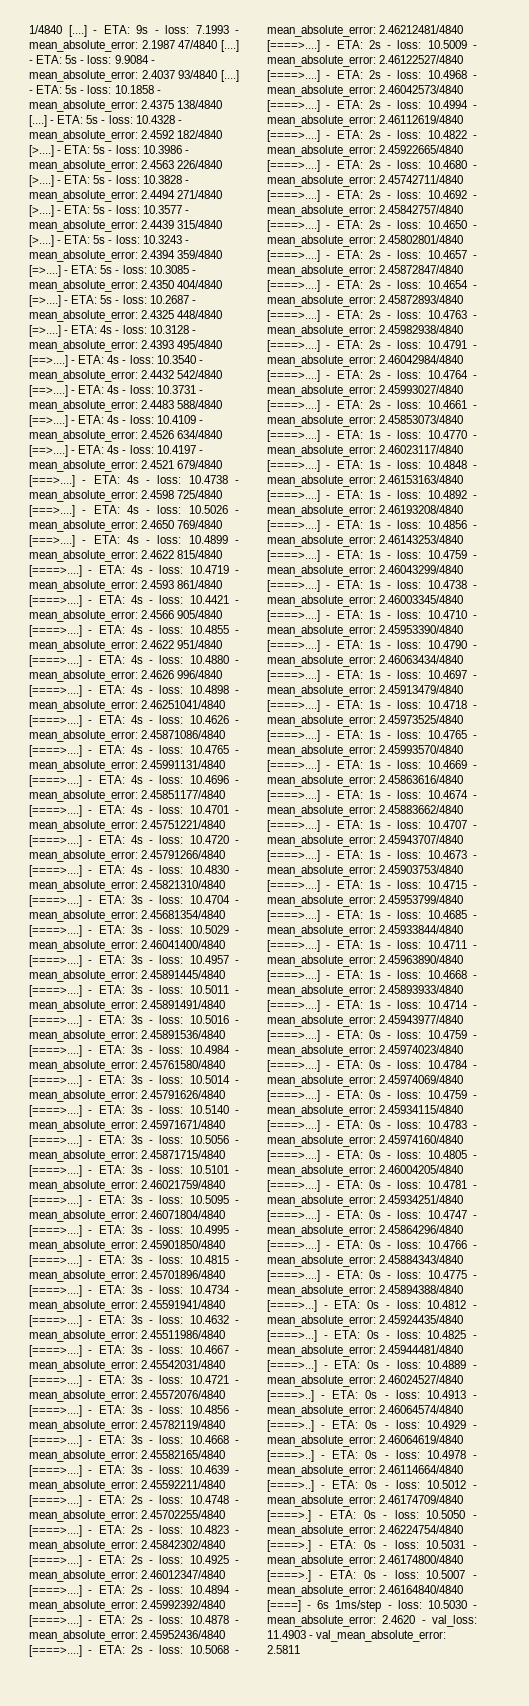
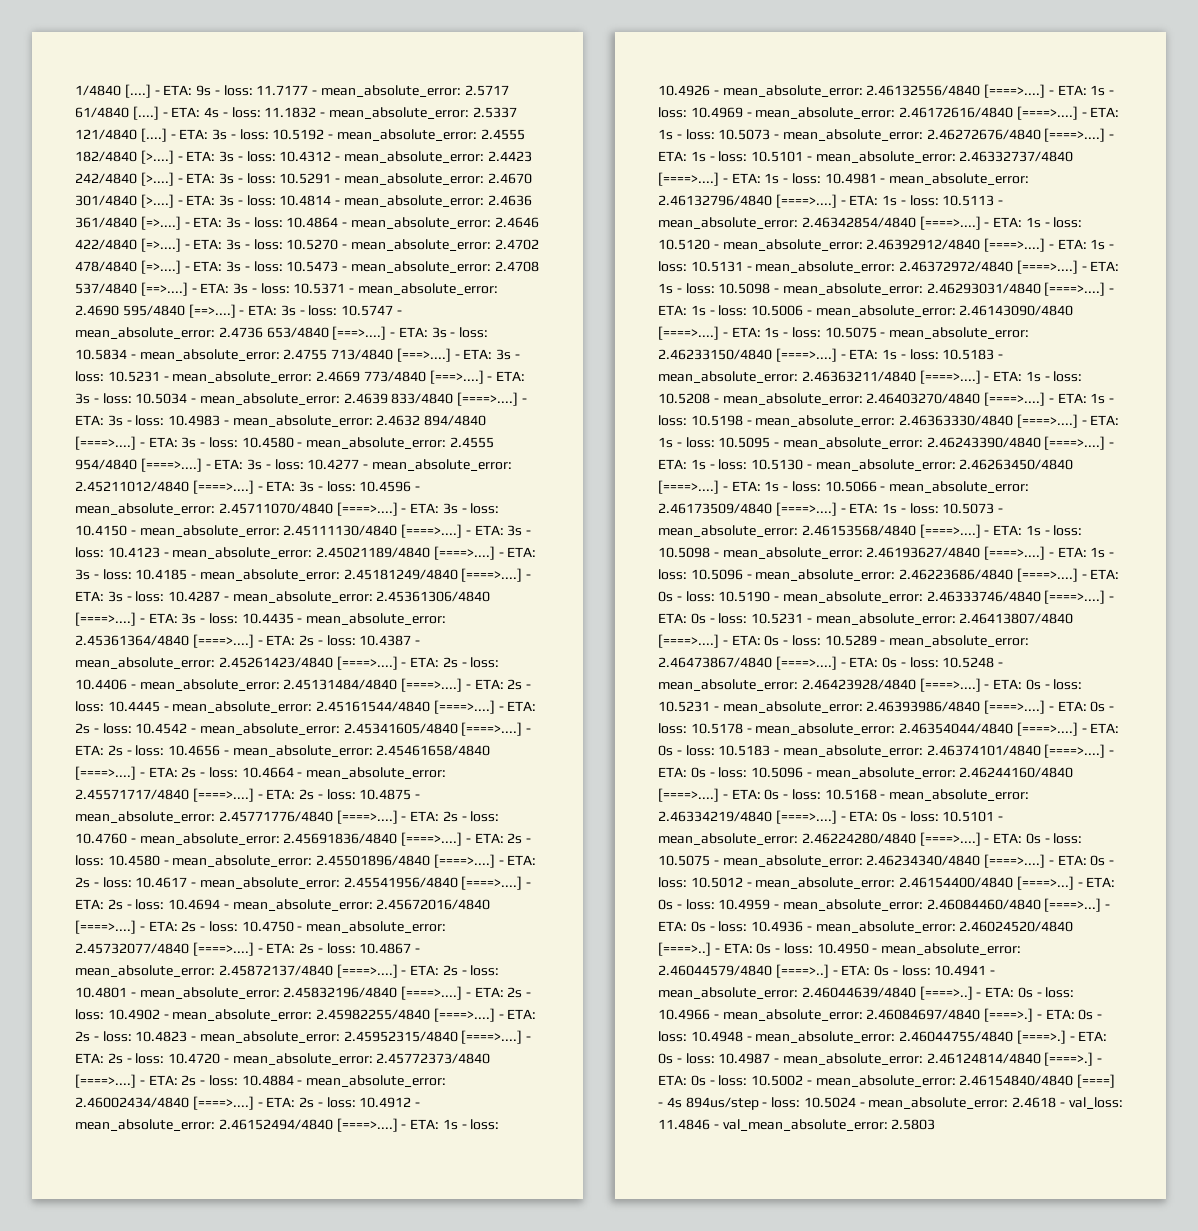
[195,25,239,34] [29,40,239,52] [29,55,155,64] [29,70,239,82] [29,85,161,94] [29,100,223,112] [29,115,182,127] [29,130,223,142] [29,145,189,157] [29,160,223,172] [29,175,189,187] [29,190,223,202] [29,205,189,217] [29,220,223,232] [29,235,189,247] [29,250,223,262] [29,265,196,277] [29,280,223,292] [29,295,196,307] [29,310,223,322] [29,325,196,337] [29,340,223,352] [29,355,203,367] [29,370,223,382] [29,385,203,397] [29,400,223,412] [29,415,203,427] [29,430,223,442] [29,445,203,457] [29,460,223,472] [29,475,239,487] [29,490,223,502] [29,505,239,517] [29,520,223,532] [29,535,239,547] [29,550,223,562] [29,565,239,577] [29,580,223,592] [29,595,239,607] [29,610,223,622] [29,625,239,637] [29,640,223,652] [29,655,239,667] [29,670,223,682] [29,685,239,697] [29,700,226,712] [29,715,239,727] [29,730,226,742] [29,745,239,757] [29,760,226,772] [29,775,239,787] [29,790,226,802] [29,805,239,817] [29,820,226,832] [29,835,239,847] [29,850,226,862] [29,865,239,877] [29,880,226,892] [29,895,239,907] [29,910,226,922] [29,925,239,937] [29,940,226,952] [29,955,239,967] [29,970,226,982] [29,985,239,997] [29,1000,226,1012] [29,1015,239,1027] [29,1030,226,1042] [29,1045,239,1057] [29,1060,226,1072] [29,1075,239,1087] [29,1090,226,1102] [29,1105,239,1117] [29,1120,226,1132] [29,1135,239,1147] [29,1150,226,1162] [29,1165,239,1177] [29,1180,226,1192] [29,1195,239,1207] [29,1210,226,1222] [29,1225,239,1237] [29,1240,226,1252] [29,1255,239,1267] [29,1270,226,1282] [29,1285,239,1297] [29,1300,226,1312] [29,1315,239,1327] [29,1330,226,1342] [29,1345,239,1357] [29,1360,226,1372] [29,1375,239,1387] [29,1390,226,1402] [29,1405,239,1417] [29,1420,226,1432] [29,1435,239,1447] [29,1450,226,1462] [29,1465,239,1477] [29,1480,226,1492] [29,1495,239,1507] [29,1510,226,1522] 7.1993 - mean_absolute_error: 2.1987 47/4840 [....] - ETA: 5s - loss: 9.9084 - mean_absolute_error: 2.4037 93/4840 [....] - ETA: 5s - loss: 10.1858 - mean_absolute_error: 2.4375 138/4840 [....] - ETA: 5s - loss: 10.4328 - mean_absolute_error: 2.4592 182/4840 [>....] - ETA: 5s - loss: 10.3986 - mean_absolute_error: 2.4563 226/4840 [>....] - ETA: 5s - loss: 10.3828 - mean_absolute_error: 2.4494 271/4840 [>....] - ETA: 5s - loss: 10.3577 - mean_absolute_error: 2.4439 315/4840 [>....] - ETA: 5s - loss: 10.3243 - mean_absolute_error: 2.4394 359/4840 [=>....] - ETA: 5s - loss: 10.3085 - mean_absolute_error: 2.4350 404/4840 [=>....] - ETA: 5s - loss: 10.2687 - mean_absolute_error: 2.4325 448/4840 [=>....] - ETA: 4s - loss: 10.3128 - mean_absolute_error: 2.4393 495/4840 [==>....] - ETA: 4s - loss: 10.3540 - mean_absolute_error: 2.4432 542/4840 [==>....] - ETA: 4s - loss: 10.3731 - mean_absolute_error: 2.4483 588/4840 [==>....] - ETA: 4s - loss: 10.4109 - mean_absolute_error: 2.4526 634/4840 [==>....] - ETA: 4s - loss: 10.4197 - mean_absolute_error: 2.4521 679/4840 [===>....] - ETA: 4s - loss: 10.4738 - mean_absolute_error: 2.4598 725/4840 [===>....] - ETA: 4s - loss: 10.5026 - mean_absolute_error: 2.4650 769/4840 [===>....] - ETA: 4s - loss: 10.4899 - mean_absolute_error: 2.4622 815/4840 [====>....] - ETA: 4s - loss: 10.4719 - mean_absolute_error: 2.4593 861/4840 [====>....] - ETA: 4s - loss: 10.4421 - mean_absolute_error: 2.4566 905/4840 [====>....] - ETA: 4s - loss: 10.4855 - mean_absolute_error: 2.4622 951/4840 [====>....] - ETA: 4s - loss: 10.4880 - mean_absolute_error: 2.4626 996/4840 [====>....] - ETA: 4s - loss: 10.4898 - mean_absolute_error: 2.46251041/4840 [====>....] - ETA: 4s - loss: 10.4626 - mean_absolute_error: 2.45871086/4840 [====>....] - ETA: 4s - loss: 10.4765 - mean_absolute_error: 2.45991131/4840 [====>....] - ETA: 4s - loss: 10.4696 - mean_absolute_error: 2.45851177/4840 [====>....] - ETA: 4s - loss: 10.4701 - mean_absolute_error: 2.45751221/4840 [====>....] - ETA: 4s - loss: 10.4720 - mean_absolute_error: 2.45791266/4840 [====>....] - ETA: 4s - loss: 10.4830 - mean_absolute_error: 2.45821310/4840 [====>....] - ETA: 3s - loss: 10.4704 - mean_absolute_error: 2.45681354/4840 [====>....] - ETA: 3s - loss: 10.5029 - mean_absolute_error: 2.46041400/4840 [====>....] - ETA: 3s - loss: 10.4957 - mean_absolute_error: 2.45891445/4840 [====>....] - ETA: 3s - loss: 10.5011 - mean_absolute_error: 2.45891491/4840 [====>....] - ETA: 3s - loss: 10.5016 - mean_absolute_error: 2.45891536/4840 [====>....] - ETA: 3s - loss: 10.4984 - mean_absolute_error: 2.45761580/4840 [====>....] - ETA: 3s - loss: 10.5014 - mean_absolute_error: 2.45791626/4840 [====>....] - ETA: 3s - loss: 10.5140 - mean_absolute_error: 2.45971671/4840 [====>....] - ETA: 3s - loss: 10.5056 - mean_absolute_error: 2.45871715/4840 [====>....] - ETA: 3s - loss: 10.5101 - mean_absolute_error: 2.46021759/4840 [====>....] - ETA: 3s - loss: 10.5095 - mean_absolute_error: 2.46071804/4840 [====>....] - ETA: 3s - loss: 10.4995 - mean_absolute_error: 2.45901850/4840 [====>....] - ETA: 3s - loss: 10.4815 - mean_absolute_error: 2.45701896/4840 [====>....] - ETA: 3s - loss: 10.4734 - mean_absolute_error: 2.45591941/4840 [====>....] - ETA: 3s - loss: 10.4632 - mean_absolute_error: 2.45511986/4840 [====>....] - ETA: 3s - loss: 10.4667 - mean_absolute_error: 2.45542031/4840 [====>....] - ETA: 3s - loss: 10.4721 - mean_absolute_error: 2.45572076/4840 [====>....] - ETA: 3s - loss: 10.4856 - mean_absolute_error: 2.45782119/4840 [====>....] - ETA: 3s - loss: 10.4668 - mean_absolute_error: 2.45582165/4840 [====>....] - ETA: 3s - loss: 10.4639 - mean_absolute_error: 2.45592211/4840 [====>....] - ETA: 2s - loss: 10.4748 - mean_absolute_error: 2.45702255/4840 -> [256,85,509,97] [75,106,517,120] [75,128,525,142] [75,150,532,164] [75,172,532,186] [75,194,532,208] [75,216,539,230] [75,238,539,252] [75,260,539,274] [75,282,499,296] [75,304,403,318] [75,326,489,340] [75,348,521,362] [75,370,526,384] [75,392,528,406] [75,415,487,427] [75,436,495,450] [75,458,513,472] [75,480,421,494] [75,502,500,516] [75,524,532,538] [75,546,537,560] [75,568,532,582] [75,591,491,603] [75,612,447,626] [75,634,421,648] [75,656,500,670] [75,678,532,692] [75,700,537,714] [75,722,532,736] [75,745,491,757] [75,766,447,780] [75,788,421,802] [75,810,500,824] [75,832,532,846] [75,854,537,868] [75,876,532,890] [75,899,491,911] [75,920,447,934] [75,942,421,956] [75,964,500,978] [75,986,532,1000] [75,1009,431,1021] 11.7177 - mean_absolute_error: 2.5717 61/4840 [....] - ETA: 4s - loss: 11.1832 - mean_absolute_error: 2.5337 121/4840 [....] - ETA: 3s - loss: 10.5192 - mean_absolute_error: 2.4555 182/4840 [>....] - ETA: 3s - loss: 10.4312 - mean_absolute_error: 2.4423 242/4840 [>....] - ETA: 3s - loss: 10.5291 - mean_absolute_error: 2.4670 301/4840 [>....] - ETA: 3s - loss: 10.4814 - mean_absolute_error: 2.4636 361/4840 [=>....] - ETA: 3s - loss: 10.4864 - mean_absolute_error: 2.4646 422/4840 [=>....] - ETA: 3s - loss: 10.5270 - mean_absolute_error: 2.4702 478/4840 [=>....] - ETA: 3s - loss: 10.5473 - mean_absolute_error: 2.4708 537/4840 [==>....] - ETA: 3s - loss: 10.5371 - mean_absolute_error: 2.4690 595/4840 [==>....] - ETA: 3s - loss: 10.5747 - mean_absolute_error: 2.4736 653/4840 [===>....] - ETA: 3s - loss: 10.5834 - mean_absolute_error: 2.4755 713/4840 [===>....] - ETA: 3s - loss: 10.5231 - mean_absolute_error: 2.4669 773/4840 [===>....] - ETA: 3s - loss: 10.5034 - mean_absolute_error: 2.4639 833/4840 [====>....] - ETA: 3s - loss: 10.4983 - mean_absolute_error: 2.4632 894/4840 [====>....] - ETA: 3s - loss: 10.4580 - mean_absolute_error: 2.4555 954/4840 [====>....] - ETA: 3s - loss: 10.4277 - mean_absolute_error: 2.45211012/4840 [====>....] - ETA: 3s - loss: 10.4596 - mean_absolute_error: 2.45711070/4840 [====>....] - ETA: 3s - loss: 10.4150 - mean_absolute_error: 2.45111130/4840 [====>....] - ETA: 3s - loss: 10.4123 - mean_absolute_error: 2.45021189/4840 [====>....] - ETA: 3s - loss: 10.4185 - mean_absolute_error: 2.45181249/4840 [====>....] - ETA: 3s - loss: 10.4287 - mean_absolute_error: 2.45361306/4840 [====>....] - ETA: 3s - loss: 10.4435 - mean_absolute_error: 2.45361364/4840 [====>....] - ETA: 2s - loss: 10.4387 - mean_absolute_error: 2.45261423/4840 [====>....] - ETA: 2s - loss: 10.4406 - mean_absolute_error: 2.45131484/4840 [====>....] - ETA: 2s - loss: 10.4445 - mean_absolute_error: 2.45161544/4840 [====>....] - ETA: 2s - loss: 10.4542 - mean_absolute_error: 2.45341605/4840 [====>....] - ETA: 2s - loss: 10.4656 - mean_absolute_error: 2.45461658/4840 [====>....] - ETA: 2s - loss: 10.4664 - mean_absolute_error: 2.45571717/4840 [====>....] - ETA: 2s - loss: 10.4875 - mean_absolute_error: 2.45771776/4840 [====>....] - ETA: 2s - loss: 10.4760 - mean_absolute_error: 2.45691836/4840 [====>....] - ETA: 2s - loss: 10.4580 - mean_absolute_error: 2.45501896/4840 [====>....] - ETA: 2s - loss: 10.4617 - mean_absolute_error: 2.45541956/4840 [====>....] - ETA: 2s - loss: 10.4694 - mean_absolute_error: 2.45672016/4840 [====>....] - ETA: 2s - loss: 10.4750 - mean_absolute_error: 2.45732077/4840 [====>....] - ETA: 2s - loss: 10.4867 - mean_absolute_error: 2.45872137/4840 [====>....] - ETA: 2s - loss: 10.4801 - mean_absolute_error: 2.45832196/4840 [====>....] - ETA: 2s - loss: 10.4902 - mean_absolute_error: 2.45982255/4840
[141,1540,226,1549] [29,1555,239,1567] [29,1570,226,1582] [29,1585,239,1597] [29,1600,226,1612] [29,1615,239,1627] [29,1630,226,1642] [29,1645,239,1657] [267,25,464,37] [267,40,477,52] [267,55,464,67] [267,70,477,82] [267,85,464,97] [267,100,477,112] [267,115,464,127] [267,130,477,142] [267,145,464,157] [267,160,477,172] [267,175,464,187] [267,190,477,202] [267,205,464,217] [267,220,477,232] [267,235,464,247] [267,250,477,262] [267,265,464,277] [267,280,477,292] [267,295,464,307] [267,310,477,322] [267,325,464,337] [267,340,477,352] [267,355,464,367] [267,370,477,382] [267,385,464,397] [267,400,477,412] [267,415,464,427] [267,430,477,442] [267,445,464,457] [267,460,477,472] [267,475,464,487] [267,490,477,502] [267,505,464,517] [267,520,477,532] [267,535,464,547] [267,550,477,562] [267,565,464,577] [267,580,477,592] [267,595,464,607] [267,610,477,622] [267,625,464,637] [267,640,477,652] [267,655,464,667] [267,670,477,682] [267,685,464,697] [267,700,477,712] [267,715,464,727] [267,730,477,742] [267,745,464,757] [267,760,477,772] [267,775,464,787] [267,790,477,802] [267,805,464,817] [267,820,477,832] [267,835,464,847] [267,850,477,862] [267,865,464,877] [267,880,477,892] [267,895,464,907] [267,910,477,922] [267,925,464,937] [267,940,477,952] [267,955,464,967] [267,970,477,982] [267,985,464,997] [267,1000,477,1012] [267,1015,464,1027] [267,1030,477,1042] [267,1045,464,1057] [267,1060,477,1072] [267,1075,464,1087] [267,1090,477,1102] [267,1105,464,1117] [267,1120,477,1132] [267,1135,464,1147] [267,1150,477,1162] [267,1165,464,1177] [267,1180,477,1192] [267,1195,464,1207] [267,1210,477,1222] [267,1225,464,1237] [267,1240,477,1252] [267,1255,464,1267] [267,1270,477,1282] [267,1285,464,1297] [267,1300,477,1312] [267,1315,464,1327] [267,1330,477,1342] [267,1345,464,1357] [267,1360,477,1372] [267,1375,464,1387] [267,1390,477,1402] [267,1405,464,1417] [267,1420,477,1432] [267,1435,464,1447] [267,1450,477,1462] [267,1465,464,1477] [267,1480,314,1492] 2.45842302/4840 [====>....] - ETA: 2s - loss: 10.4925 - mean_absolute_error: 2.46012347/4840 [====>....] - ETA: 2s - loss: 10.4894 - mean_absolute_error: 2.45992392/4840 [====>....] - ETA: 2s - loss: 10.4878 - mean_absolute_error: 2.45952436/4840 [====>....] - ETA: 2s - loss: 10.5068 - mean_absolute_error: 2.46212481/4840 [====>....] - ETA: 2s - loss: 10.5009 - mean_absolute_error: 2.46122527/4840 [====>....] - ETA: 2s - loss: 10.4968 - mean_absolute_error: 2.46042573/4840 [====>....] - ETA: 2s - loss: 10.4994 - mean_absolute_error: 2.46112619/4840 [====>....] - ETA: 2s - loss: 10.4822 - mean_absolute_error: 2.45922665/4840 [====>....] - ETA: 2s - loss: 10.4680 - mean_absolute_error: 2.45742711/4840 [====>....] - ETA: 2s - loss: 10.4692 - mean_absolute_error: 2.45842757/4840 [====>....] - ETA: 2s - loss: 10.4650 - mean_absolute_error: 2.45802801/4840 [====>....] - ETA: 2s - loss: 10.4657 - mean_absolute_error: 2.45872847/4840 [====>....] - ETA: 2s - loss: 10.4654 - mean_absolute_error: 2.45872893/4840 [====>....] - ETA: 2s - loss: 10.4763 - mean_absolute_error: 2.45982938/4840 [====>....] - ETA: 2s - loss: 10.4791 - mean_absolute_error: 2.46042984/4840 [====>....] - ETA: 2s - loss: 10.4764 - mean_absolute_error: 2.45993027/4840 [====>....] - ETA: 2s - loss: 10.4661 - mean_absolute_error: 2.45853073/4840 [====>....] - ETA: 1s - loss: 10.4770 - mean_absolute_error: 2.46023117/4840 [====>....] - ETA: 1s - loss: 10.4848 - mean_absolute_error: 2.46153163/4840 [====>....] - ETA: 1s - loss: 10.4892 - mean_absolute_error: 2.46193208/4840 [====>....] - ETA: 1s - loss: 10.4856 - mean_absolute_error: 2.46143253/4840 [====>....] - ETA: 1s - loss: 10.4759 - mean_absolute_error: 2.46043299/4840 [====>....] - ETA: 1s - loss: 10.4738 - mean_absolute_error: 2.46003345/4840 [====>....] - ETA: 1s - loss: 10.4710 - mean_absolute_error: 2.45953390/4840 [====>....] - ETA: 1s - loss: 10.4790 - mean_absolute_error: 2.46063434/4840 [====>....] - ETA: 1s - loss: 10.4697 - mean_absolute_error: 2.45913479/4840 [====>....] - ETA: 1s - loss: 10.4718 - mean_absolute_error: 2.45973525/4840 [====>....] - ETA: 1s - loss: 10.4765 - mean_absolute_error: 2.45993570/4840 [====>....] - ETA: 1s - loss: 10.4669 - mean_absolute_error: 2.45863616/4840 [====>....] - ETA: 1s - loss: 10.4674 - mean_absolute_error: 2.45883662/4840 [====>....] - ETA: 1s - loss: 10.4707 - mean_absolute_error: 2.45943707/4840 [====>....] - ETA: 1s - loss: 10.4673 - mean_absolute_error: 2.45903753/4840 [====>....] - ETA: 1s - loss: 10.4715 - mean_absolute_error: 2.45953799/4840 [====>....] - ETA: 1s - loss: 10.4685 - mean_absolute_error: 2.45933844/4840 [====>....] - ETA: 1s - loss: 10.4711 - mean_absolute_error: 2.45963890/4840 [====>....] - ETA: 1s - loss: 10.4668 - mean_absolute_error: 2.45893933/4840 [====>....] - ETA: 1s - loss: 10.4714 - mean_absolute_error: 2.45943977/4840 [====>....] - ETA: 0s - loss: 10.4759 - mean_absolute_error: 2.45974023/4840 [====>....] - ETA: 0s - loss: 10.4784 - mean_absolute_error: 2.45974069/4840 [====>....] - ETA: 0s - loss: 10.4759 - mean_absolute_error: 2.45934115/4840 [====>....] - ETA: 0s - loss: 10.4783 - mean_absolute_error: 2.45974160/4840 [====>....] - ETA: 0s - loss: 10.4805 - mean_absolute_error: 2.46004205/4840 [====>....] - ETA: 0s - loss: 10.4781 - mean_absolute_error: 2.45934251/4840 [====>....] - ETA: 0s - loss: 10.4747 - mean_absolute_error: 2.45864296/4840 [====>....] - ETA: 0s - loss: 10.4766 - mean_absolute_error: 2.45884343/4840 [====>....] - ETA: 0s - loss: 10.4775 - mean_absolute_error: 2.45894388/4840 [====>...] - ETA: 0s - loss: 10.4812 - mean_absolute_error: 2.45924435/4840 [====>...] - ETA: 0s - loss: 10.4825 - mean_absolute_error: 2.45944481/4840 [====>...] - ETA: 0s - loss: 10.4889 - mean_absolute_error: 2.46024527/4840 [====>..] - ETA: 0s - loss: 10.4913 - mean_absolute_error: 2.46064574/4840 [====>..] - ETA: 0s - loss: 10.4929 - mean_absolute_error: 2.46064619/4840 [====>..] - ETA: 0s - loss: 10.4978 - mean_absolute_error: 2.46114664/4840 [====>..] -> [343,1030,532,1044] [75,1053,491,1065] [75,1074,447,1088] [75,1096,421,1110] [75,1118,500,1132] [658,84,1115,98] [658,106,1120,120] [658,128,1115,142] [658,151,1074,163] [658,172,1030,186] [658,194,1004,208] [658,216,1083,230] [658,238,1115,252] [658,260,1120,274] [658,282,1115,296] [658,305,1074,317] [658,326,1030,340] [658,348,1004,362] [658,370,1083,384] [658,392,1115,406] [658,414,1120,428] [658,436,1115,450] [658,459,1074,471] [658,480,1030,494] [658,502,1004,516] [658,524,1083,538] [658,546,1115,560] [658,568,1120,582] [658,590,1115,604] [658,613,1074,625] [658,634,1030,648] [658,656,1004,670] [658,678,1083,692] [658,700,1115,714] [658,722,1120,736] [658,744,1115,758] [658,767,1074,779] [658,788,1030,802] [658,810,1004,824] [658,832,1083,846] [658,854,1046,868] 2.45952315/4840 [====>....] - ETA: 2s - loss: 10.4720 - mean_absolute_error: 2.45772373/4840 [====>....] - ETA: 2s - loss: 10.4884 - mean_absolute_error: 2.46002434/4840 [====>....] - ETA: 2s - loss: 10.4912 - mean_absolute_error: 2.46152494/4840 [====>....] - ETA: 1s - loss: 10.4926 - mean_absolute_error: 2.46132556/4840 [====>....] - ETA: 1s - loss: 10.4969 - mean_absolute_error: 2.46172616/4840 [====>....] - ETA: 1s - loss: 10.5073 - mean_absolute_error: 2.46272676/4840 [====>....] - ETA: 1s - loss: 10.5101 - mean_absolute_error: 2.46332737/4840 [====>....] - ETA: 1s - loss: 10.4981 - mean_absolute_error: 2.46132796/4840 [====>....] - ETA: 1s - loss: 10.5113 - mean_absolute_error: 2.46342854/4840 [====>....] - ETA: 1s - loss: 10.5120 - mean_absolute_error: 2.46392912/4840 [====>....] - ETA: 1s - loss: 10.5131 - mean_absolute_error: 2.46372972/4840 [====>....] - ETA: 1s - loss: 10.5098 - mean_absolute_error: 2.46293031/4840 [====>....] - ETA: 1s - loss: 10.5006 - mean_absolute_error: 2.46143090/4840 [====>....] - ETA: 1s - loss: 10.5075 - mean_absolute_error: 2.46233150/4840 [====>....] - ETA: 1s - loss: 10.5183 - mean_absolute_error: 2.46363211/4840 [====>....] - ETA: 1s - loss: 10.5208 - mean_absolute_error: 2.46403270/4840 [====>....] - ETA: 1s - loss: 10.5198 - mean_absolute_error: 2.46363330/4840 [====>....] - ETA: 1s - loss: 10.5095 - mean_absolute_error: 2.46243390/4840 [====>....] - ETA: 1s - loss: 10.5130 - mean_absolute_error: 2.46263450/4840 [====>....] - ETA: 1s - loss: 10.5066 - mean_absolute_error: 2.46173509/4840 [====>....] - ETA: 1s - loss: 10.5073 - mean_absolute_error: 2.46153568/4840 [====>....] - ETA: 1s - loss: 10.5098 - mean_absolute_error: 2.46193627/4840 [====>....] - ETA: 1s - loss: 10.5096 - mean_absolute_error: 2.46223686/4840 [====>....] - ETA: 0s - loss: 10.5190 - mean_absolute_error: 2.46333746/4840 [====>....] - ETA: 0s - loss: 10.5231 - mean_absolute_error: 2.46413807/4840 [====>....] - ETA: 0s - loss: 10.5289 - mean_absolute_error: 2.46473867/4840 [====>....] - ETA: 0s - loss: 10.5248 - mean_absolute_error: 2.46423928/4840 [====>....] - ETA: 0s - loss: 10.5231 - mean_absolute_error: 2.46393986/4840 [====>....] - ETA: 0s - loss: 10.5178 - mean_absolute_error: 2.46354044/4840 [====>....] - ETA: 0s - loss: 10.5183 - mean_absolute_error: 2.46374101/4840 [====>....] - ETA: 0s - loss: 10.5096 - mean_absolute_error: 2.46244160/4840 [====>....] - ETA: 0s - loss: 10.5168 - mean_absolute_error: 2.46334219/4840 [====>....] - ETA: 0s - loss: 10.5101 - mean_absolute_error: 2.46224280/4840 [====>....] - ETA: 0s - loss: 10.5075 - mean_absolute_error: 2.46234340/4840 [====>....]
[379,1495,464,1504] [267,1510,477,1522] [267,1525,464,1537] [267,1540,477,1552] [267,1555,464,1567] [267,1570,477,1582] [267,1585,464,1597] 2.46174709/4840 [====>.] - ETA: 0s - loss: 10.5050 - mean_absolute_error: 2.46224754/4840 [====>.] - ETA: 0s - loss: 10.5031 - mean_absolute_error: 2.46174800/4840 [====>.] - ETA: 0s - loss: 10.5007 - mean_absolute_error: 2.46164840/4840 -> [899,876,1116,890] [658,898,1111,912] [658,921,1074,933] [658,942,1022,956] [658,964,996,978] [658,986,1075,1000] [658,1008,1103,1022] [658,1030,1108,1044] [658,1052,1103,1066] [658,1075,1074,1087] 2.46154400/4840 [====>...] - ETA: 0s - loss: 10.4959 - mean_absolute_error: 2.46084460/4840 [====>...] - ETA: 0s - loss: 10.4936 - mean_absolute_error: 2.46024520/4840 [====>..] - ETA: 0s - loss: 10.4950 - mean_absolute_error: 2.46044579/4840 [====>..] - ETA: 0s - loss: 10.4941 - mean_absolute_error: 2.46044639/4840 [====>..] - ETA: 0s - loss: 10.4966 - mean_absolute_error: 2.46084697/4840 [====>.] - ETA: 0s - loss: 10.4948 - mean_absolute_error: 2.46044755/4840 [====>.] - ETA: 0s - loss: 10.4987 - mean_absolute_error: 2.46124814/4840 [====>.] - ETA: 0s - loss: 10.5002 - mean_absolute_error: 2.46154840/4840
[317,1600,477,1612] [267,1615,416,1627] 6s 1ms/step - loss: 10.5030 - mean_absolute_error: 2.4620 -> [666,1097,1057,1110] 4s 894us/step - loss: 10.5024 - mean_absolute_error: 2.4618
[267,1630,306,1639] 11.4903 -> [658,1119,710,1130] 11.4846
[267,1645,300,1654] 2.5811 -> [891,1119,936,1130] 2.5803

